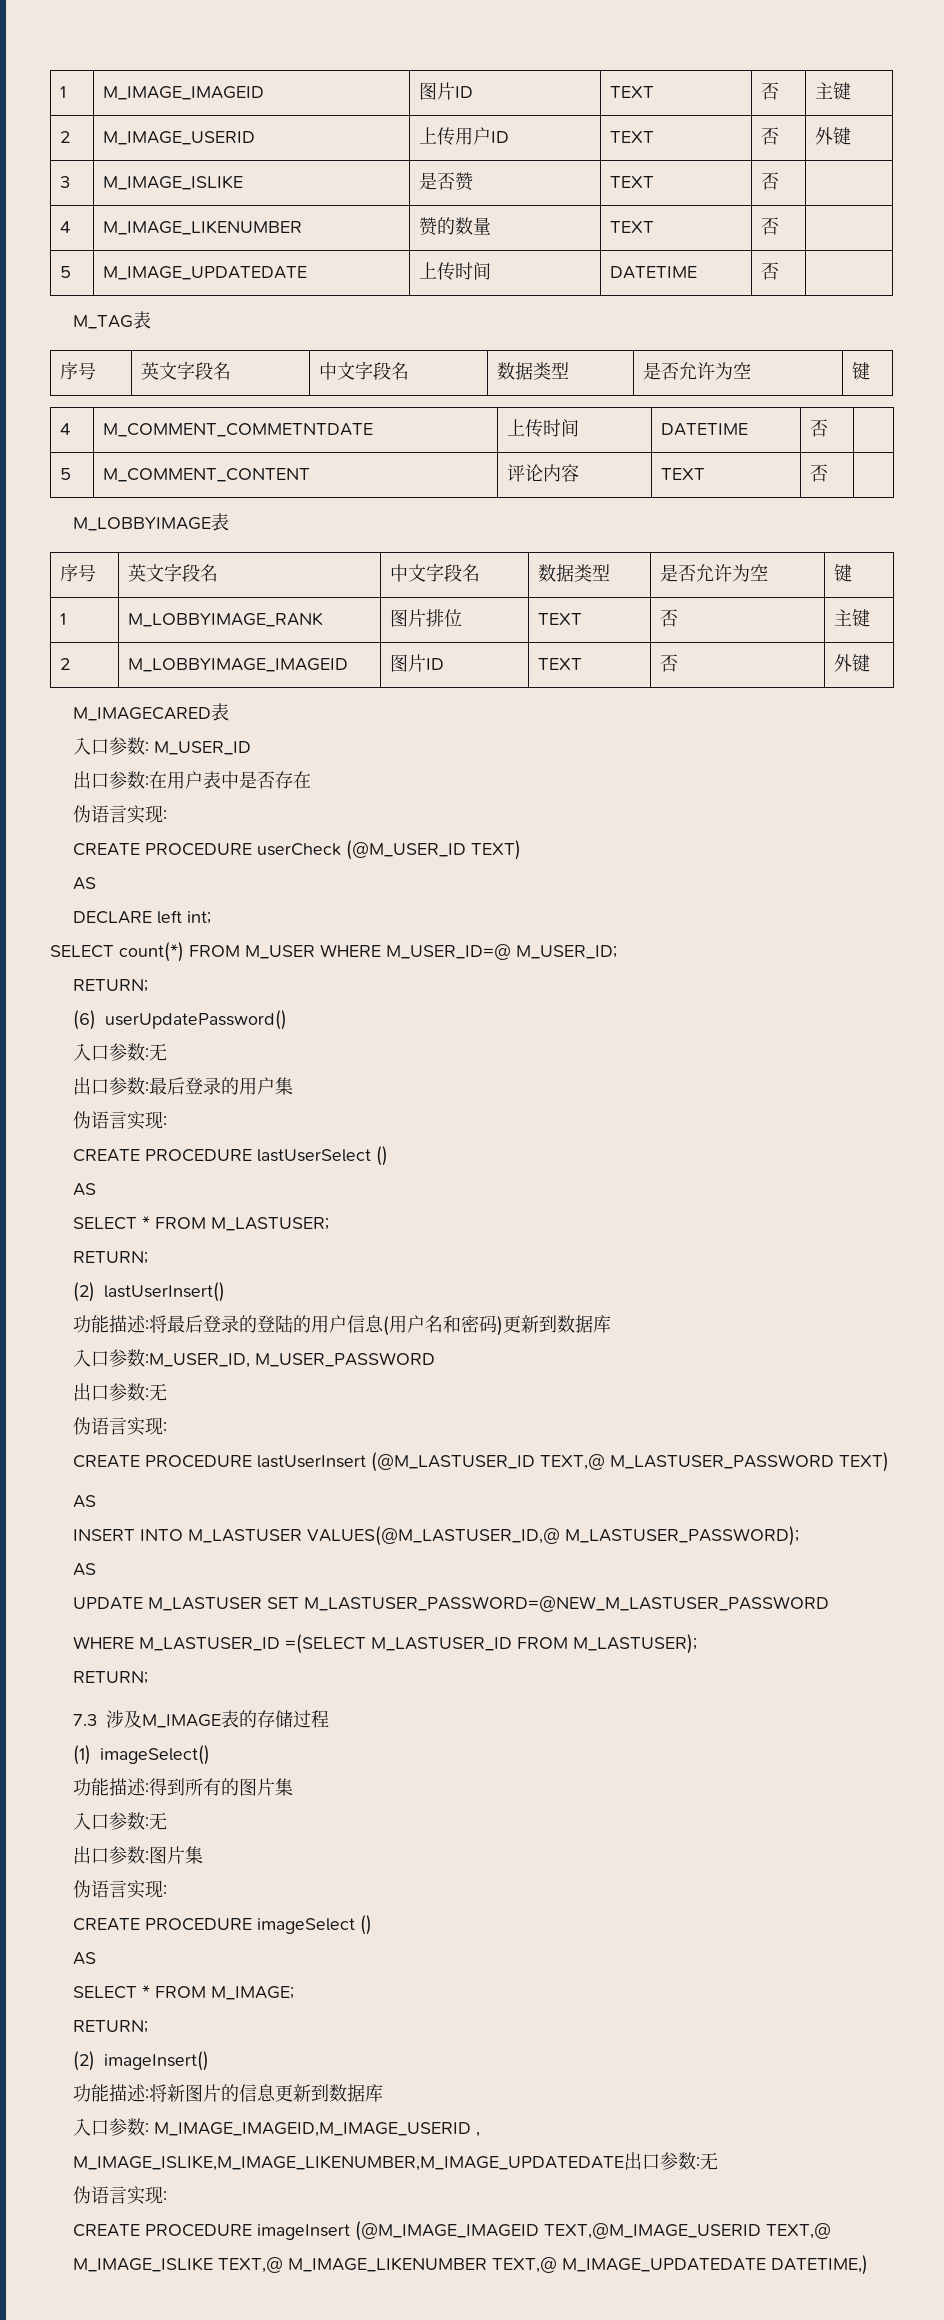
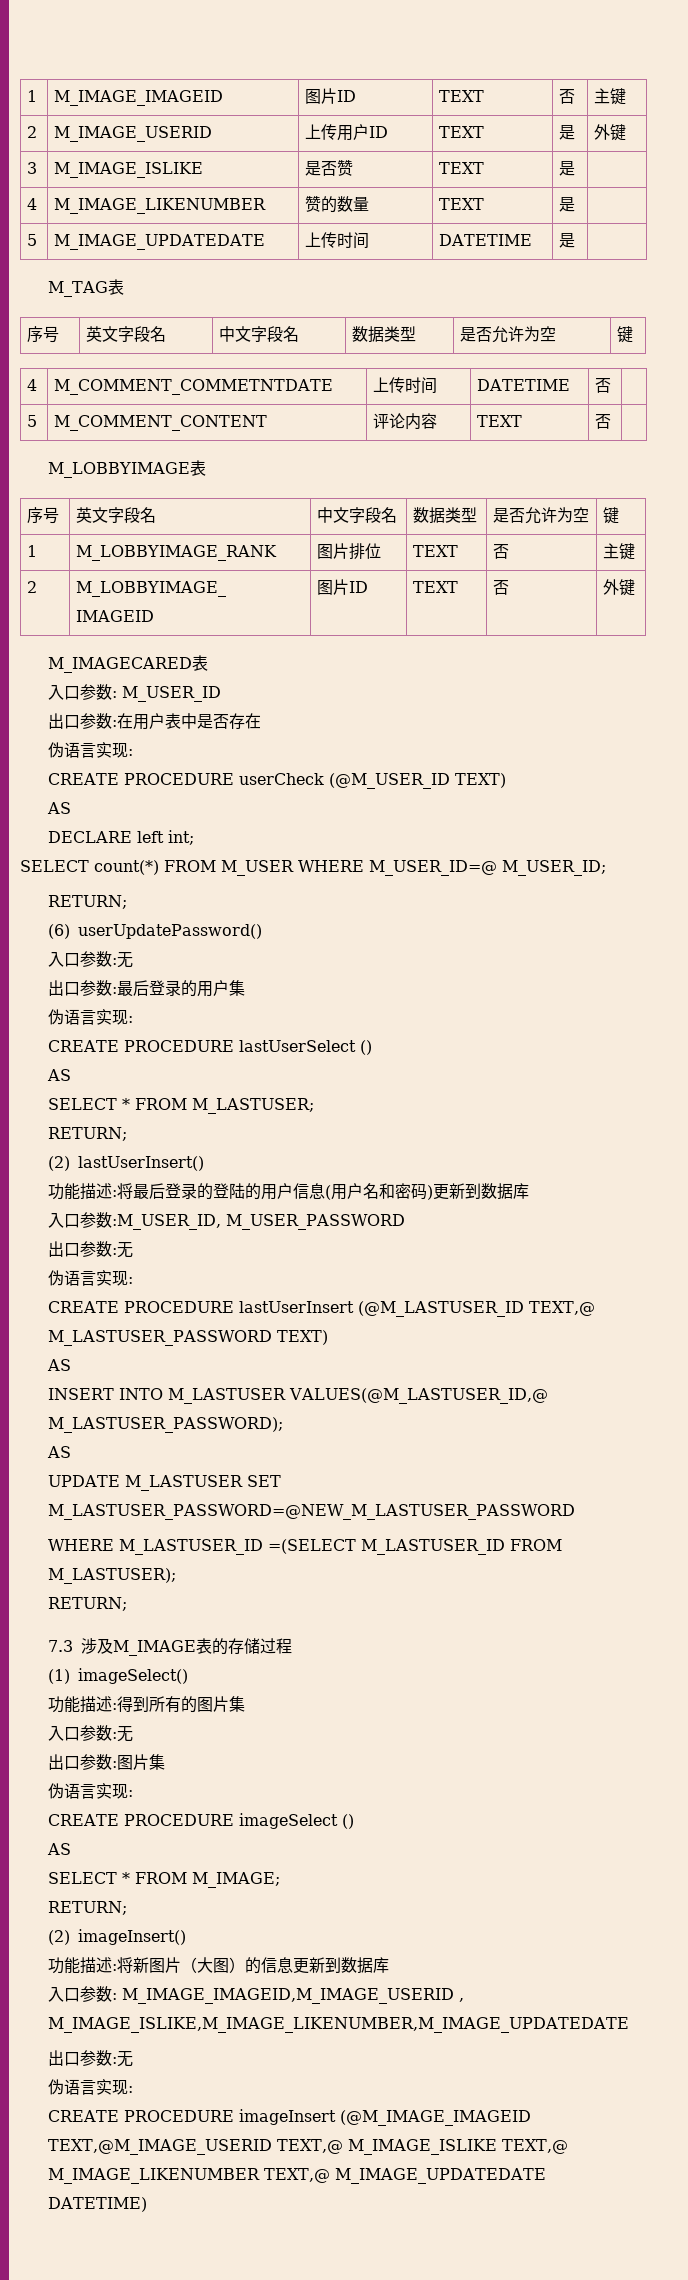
[760,127,779,145] 否 -> [559,125,576,140] 是
[760,172,779,190] 否 -> [559,161,576,176] 是
[760,217,779,235] 否 -> [559,197,576,212] 是
[760,262,779,280] 否 -> [559,233,576,248] 是
(221, 2093) none -> [180,1957,245,1973] （大图）
(624, 2163) none -> (629, 2025) //
[770,2255,868,2275] DATETIME,) -> [47,2197,147,2212] DATETIME)

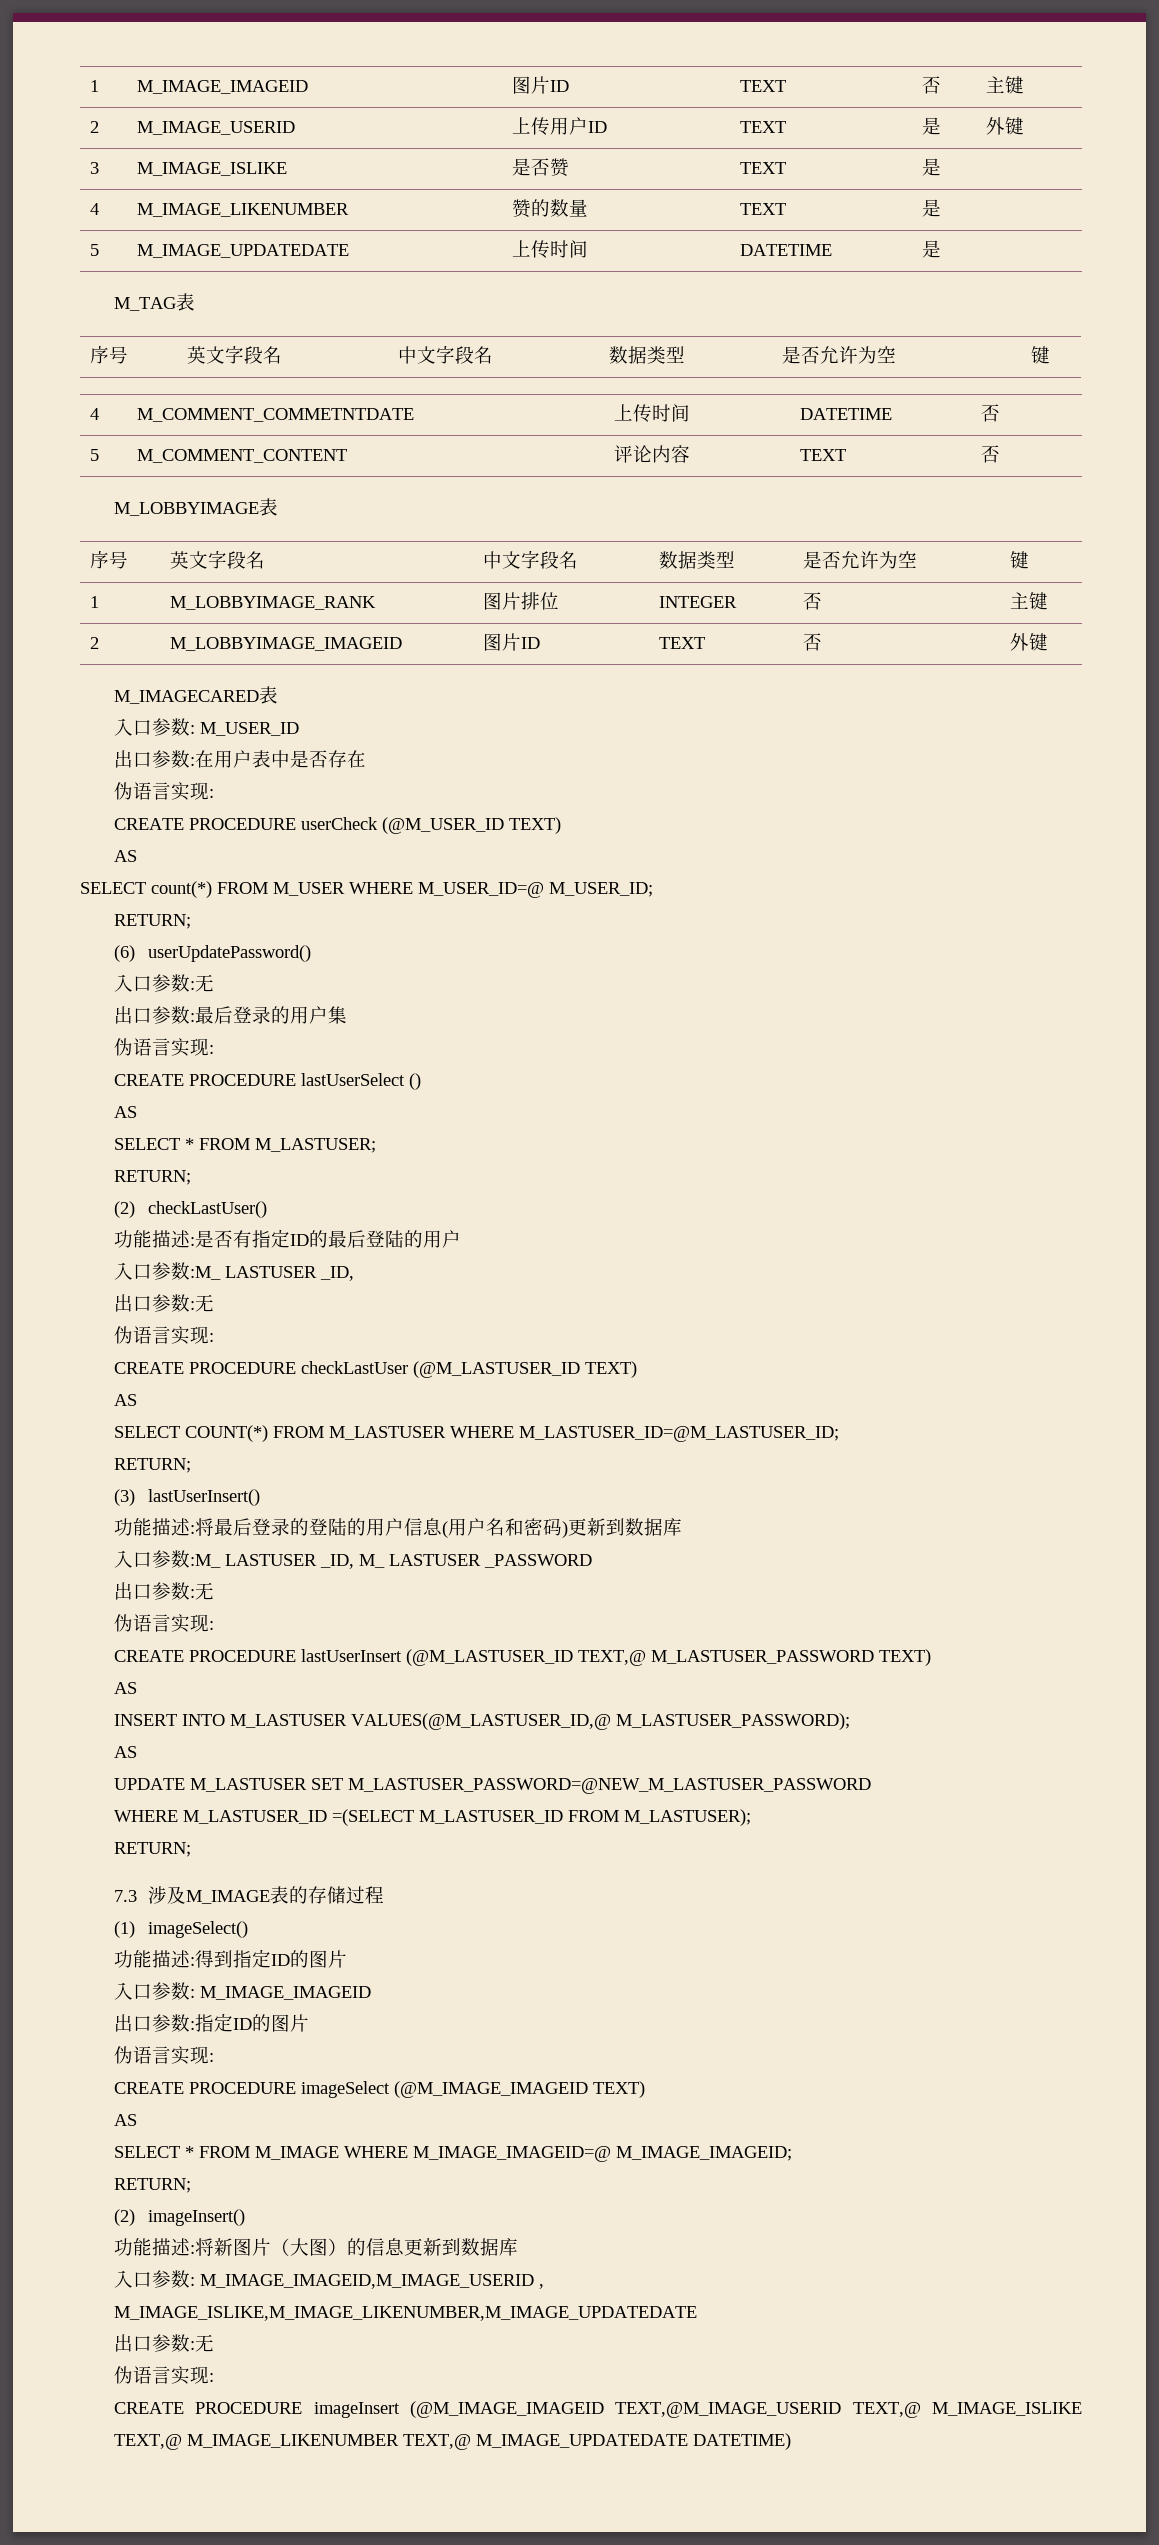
[413,545,459,557] TEXT -> [658,596,737,608] INTEGER
[47,830,194,845] // DECLARE left int; -> (137, 856) none
(70, 1163) none -> [147,1201,267,1218] [113,1229,461,1248] [113,1262,354,1281] [113,1294,214,1312] [113,1326,214,1345] [113,1361,637,1378] [113,1394,137,1406] [113,1425,839,1442] [113,1458,191,1473] [113,1489,135,1506] checkLastUser() // 功能描述:是否有指定ID的最后登陆的用户 // 入口参数:M_ LASTUSER _ID, // 出口参数:无 // 伪语言实现: // CREATE PROCEDURE checkLastUser (@M_LASTUSER_ID TEXT) // AS // SELECT COUNT(*) FROM M_LASTUSER WHERE M_LASTUSER_ID=@M_LASTUSER_ID; // RETURN; // (3)
[111,1214,405,1230] :M_USER_ID, M_USER_PASSWORD -> [189,1554,592,1569] :M_ LASTUSER _ID, M_ LASTUSER _PASSWORD
[148,1696,245,1713] [47,1725,133,1742] [47,1754,165,1770] 所有的图片集 // 入口参数:无 // 出口参数:图片集 -> [232,1949,347,1968] [113,1982,371,2000] [113,2013,309,2032] 指定ID的图片 // 入口参数: M_IMAGE_IMAGEID // 出口参数:指定ID的图片
[341,1814,354,1829] [46,1843,71,1855] [47,1872,280,1888] () // AS // SELECT * FROM M_IMAGE; -> [393,2081,645,2098] [113,2114,137,2126] [113,2146,792,2162] (@M_IMAGE_IMAGEID TEXT) // AS // SELECT * FROM M_IMAGE WHERE M_IMAGE_IMAGEID=@ M_IMAGE_IMAGEID;

